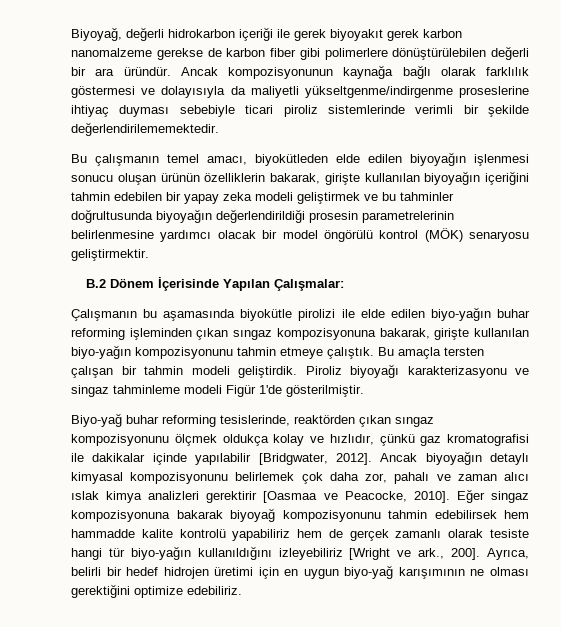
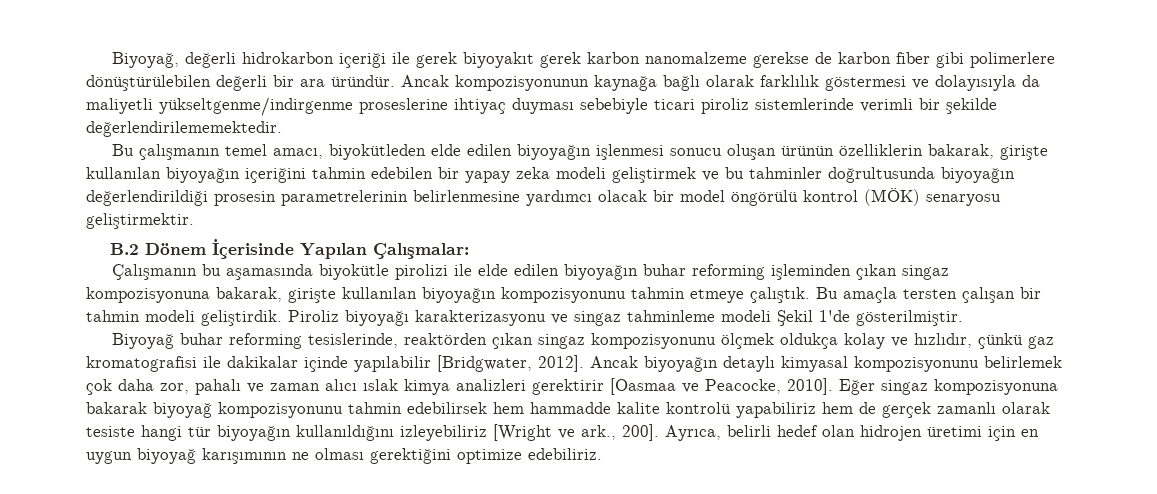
[430,307,491,321] biyo-yağın -> [563,264,638,280] biyoyağın
[233,330,273,340] sıngaz -> [901,265,949,280] singaz
[71,345,131,359] biyo-yağın -> [422,287,496,303] biyoyağın
[226,385,256,397] Figür -> [777,310,813,326] Şekil
[71,413,122,427] Biyo-yağ -> [111,333,174,349] Biyoyağ
[395,417,434,427] sıngaz -> [537,334,585,349] singaz
[130,546,191,560] biyo-yağın -> [217,425,291,441] biyoyağın
[106,567,159,576] bir hedef -> [777,425,855,437] hedef olan
[344,565,394,579] biyo-yağ -> [137,448,196,464] biyoyağ

